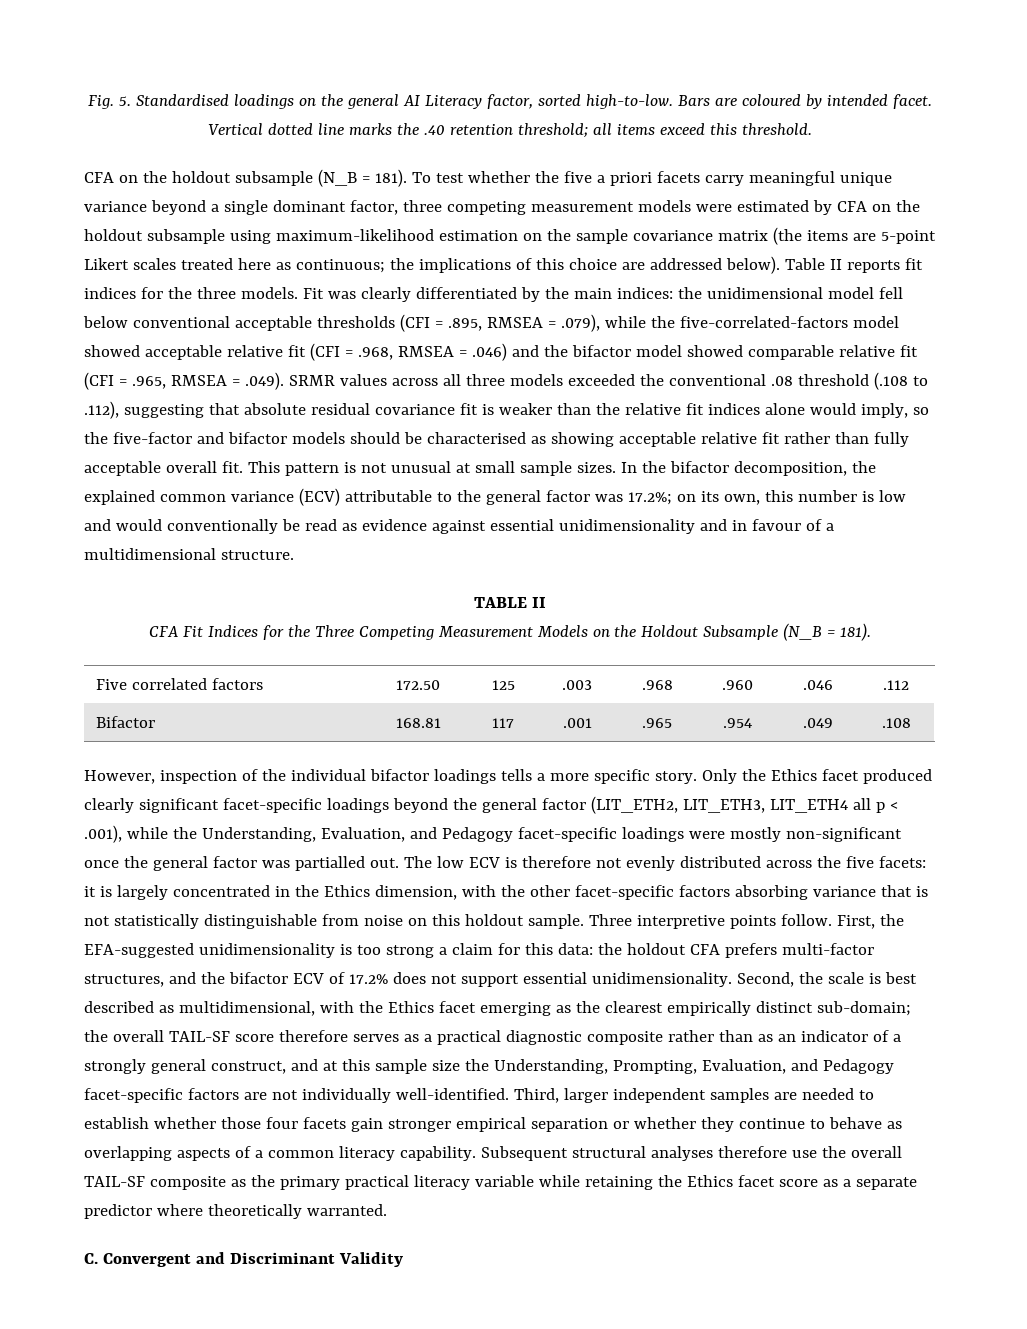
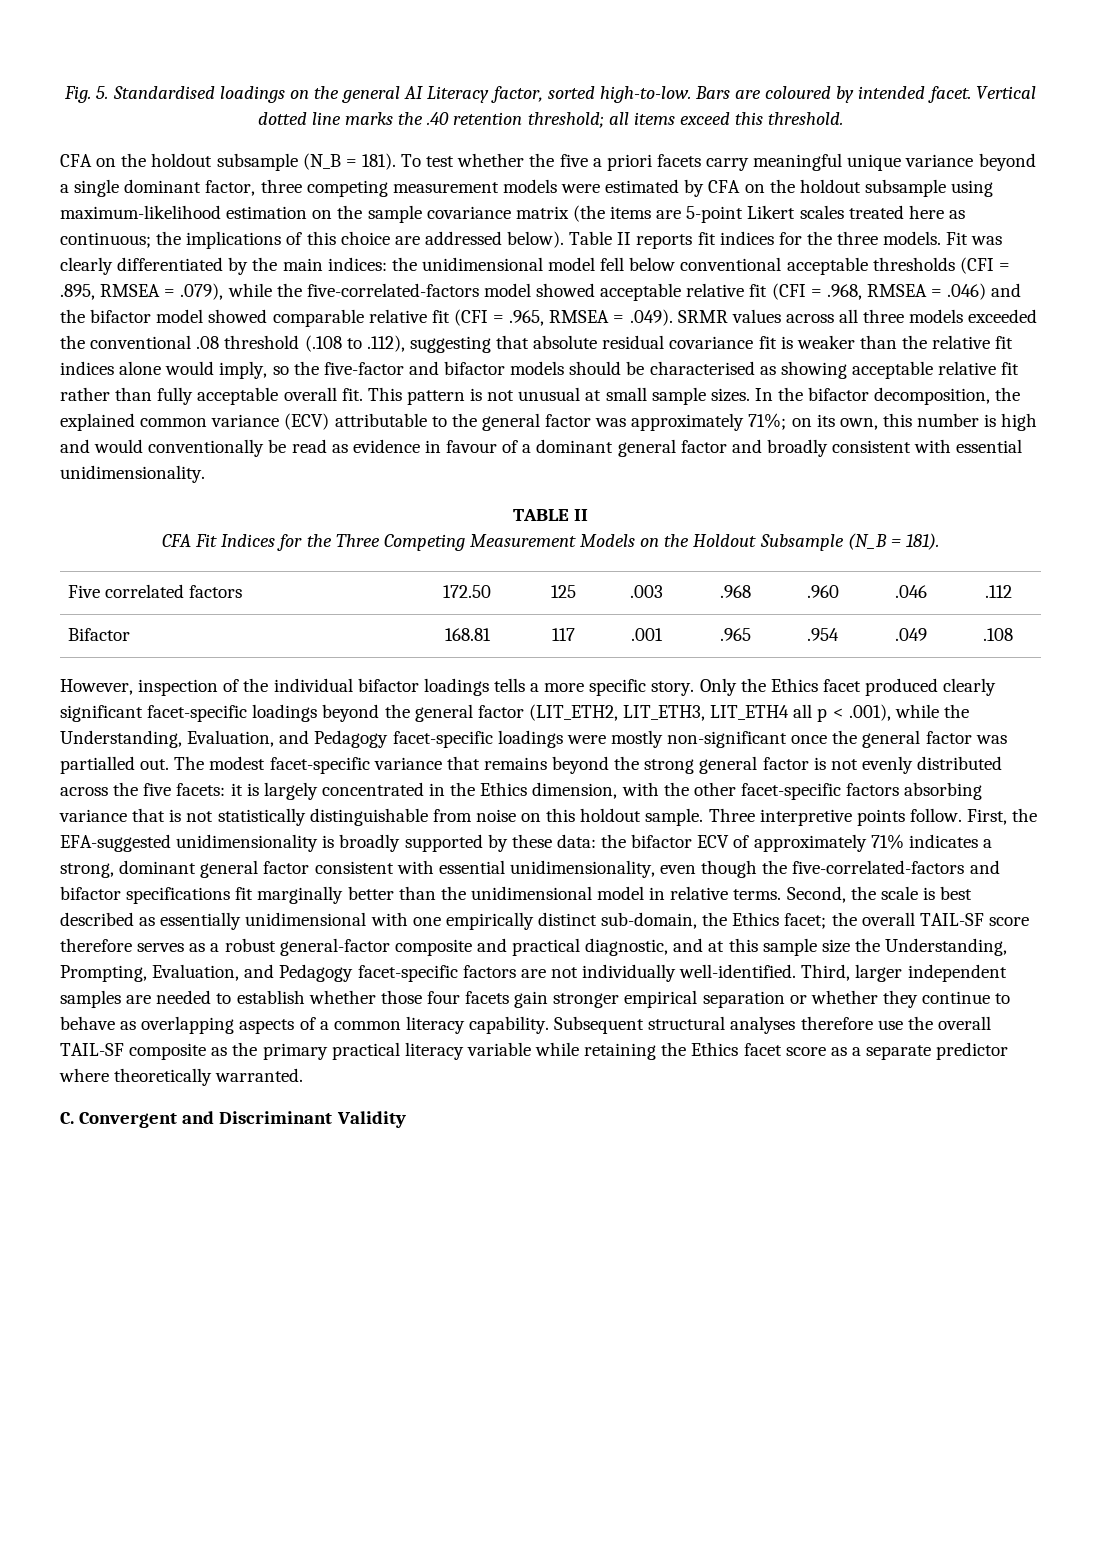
[627,492,672,505] 17.2%; -> [631,413,787,431] approximately 71%;
[878,490,906,502] low -> [1001,413,1038,431] high
[431,519,834,534] [84,548,294,560] against essential unidimensionality and in favour of a multidimensional structure. -> [424,439,1023,457] [60,465,205,483] in favour of a dominant general factor and broadly consistent with essential unidimensionality.
[436,856,591,868] low ECV is therefore -> [209,756,826,774] modest facet-specific variance that remains beyond the strong general factor is
[356,943,874,958] [84,972,732,987] too strong a claim for this data: the holdout CFA prefers multi-factor structures, and the bifactor ECV of 17.2% does not support essential unidimensionality. -> [339,834,992,852] [60,860,1000,878] [60,886,782,904] broadly supported by these data: the bifactor ECV of approximately 71% indicates a strong, dominant general factor consistent with essential unidimensionality, even though the five-correlated-factors and bifactor specifications fit marginally better than the unidimensional model in relative terms.
[178,1001,911,1016] multidimensional, with the Ethics facet emerging as the clearest empirically distinct sub-domain; -> [160,912,827,930] essentially unidimensional with one empirically distinct sub-domain, the Ethics facet;
[436,1030,901,1045] [84,1059,286,1074] practical diagnostic composite rather than as an indicator of a strongly general construct, -> [224,938,669,956] robust general-factor composite and practical diagnostic,

